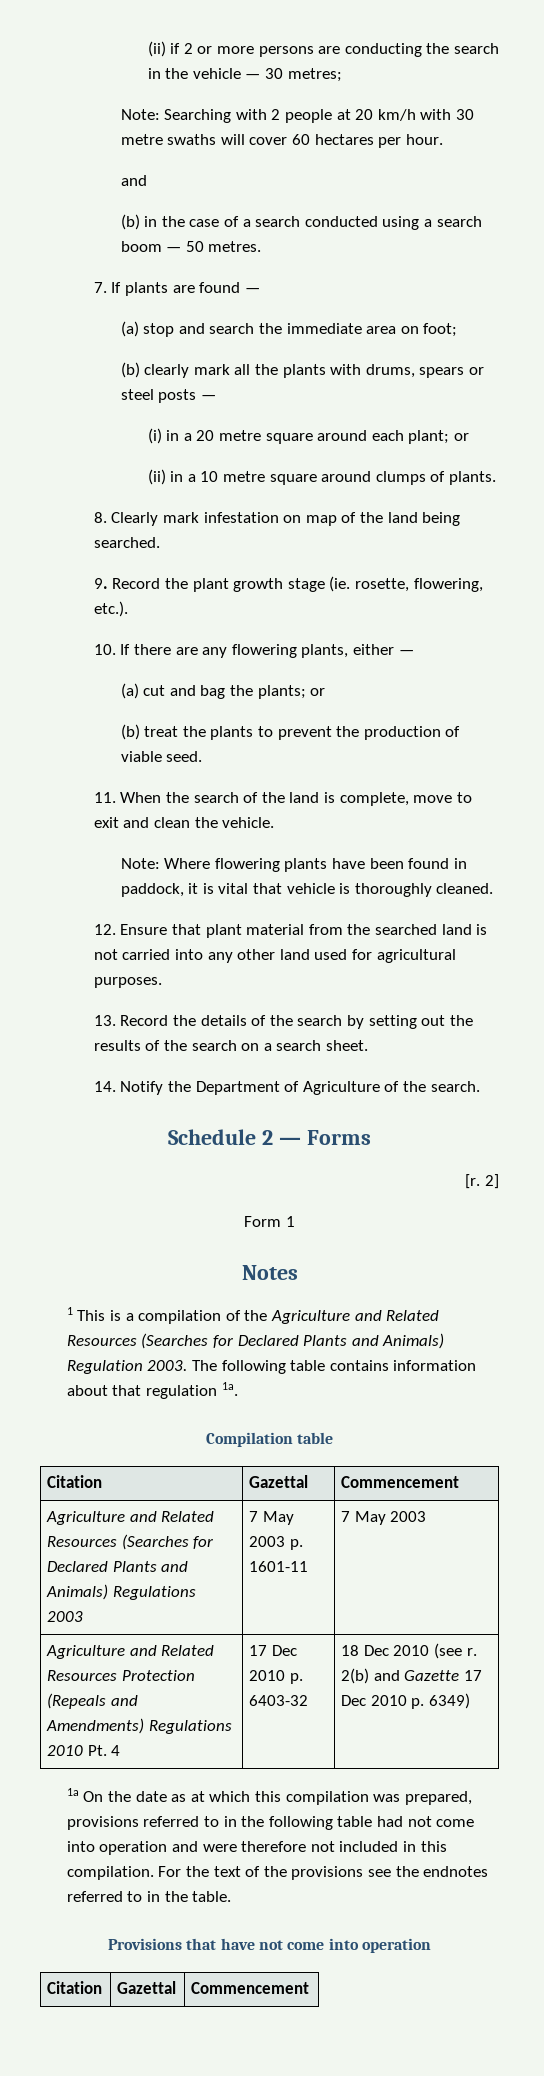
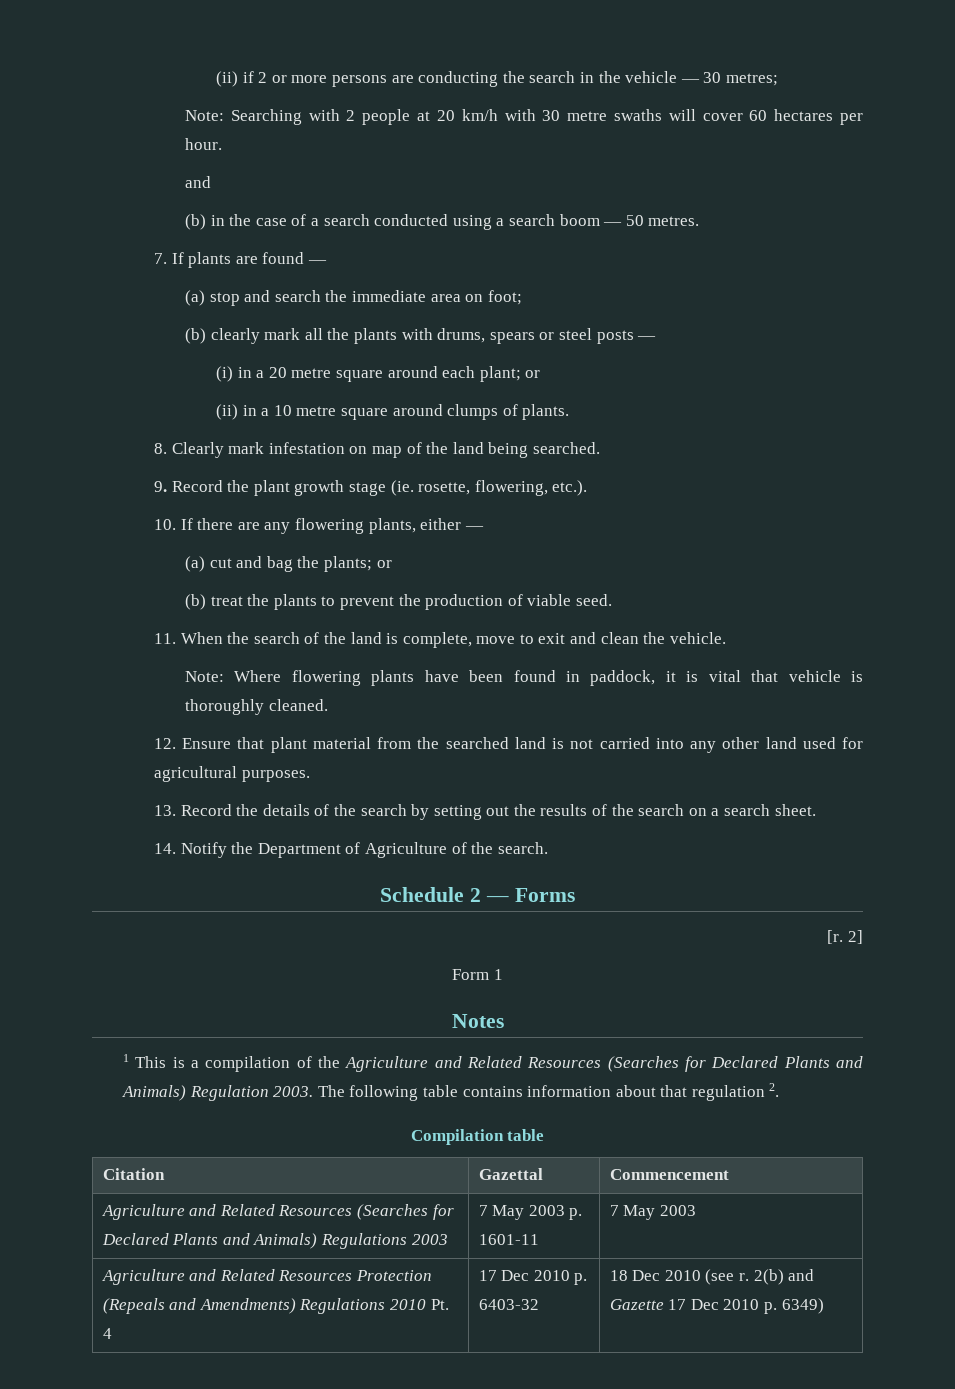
[221,1382,238,1396] 1a. -> [769,1083,780,1097] 2.
[66,1788,472,1805] [66,1816,475,1830] [66,1841,447,1855] [66,1866,489,1880] [66,1891,232,1902] [108,1938,431,1953] [47,1981,103,1994] [117,1981,177,1994] [191,1982,310,1994] // 1a On the date as at which this compilation was prepared, provisions referred to in the following table had not come into operation and were therefore not included in this compilation. For the text of the provisions see the endnotes referred to in the table. // Provisions that have not come into operation // Citation | Gazettal | Commencement -> (824, 1306) none

